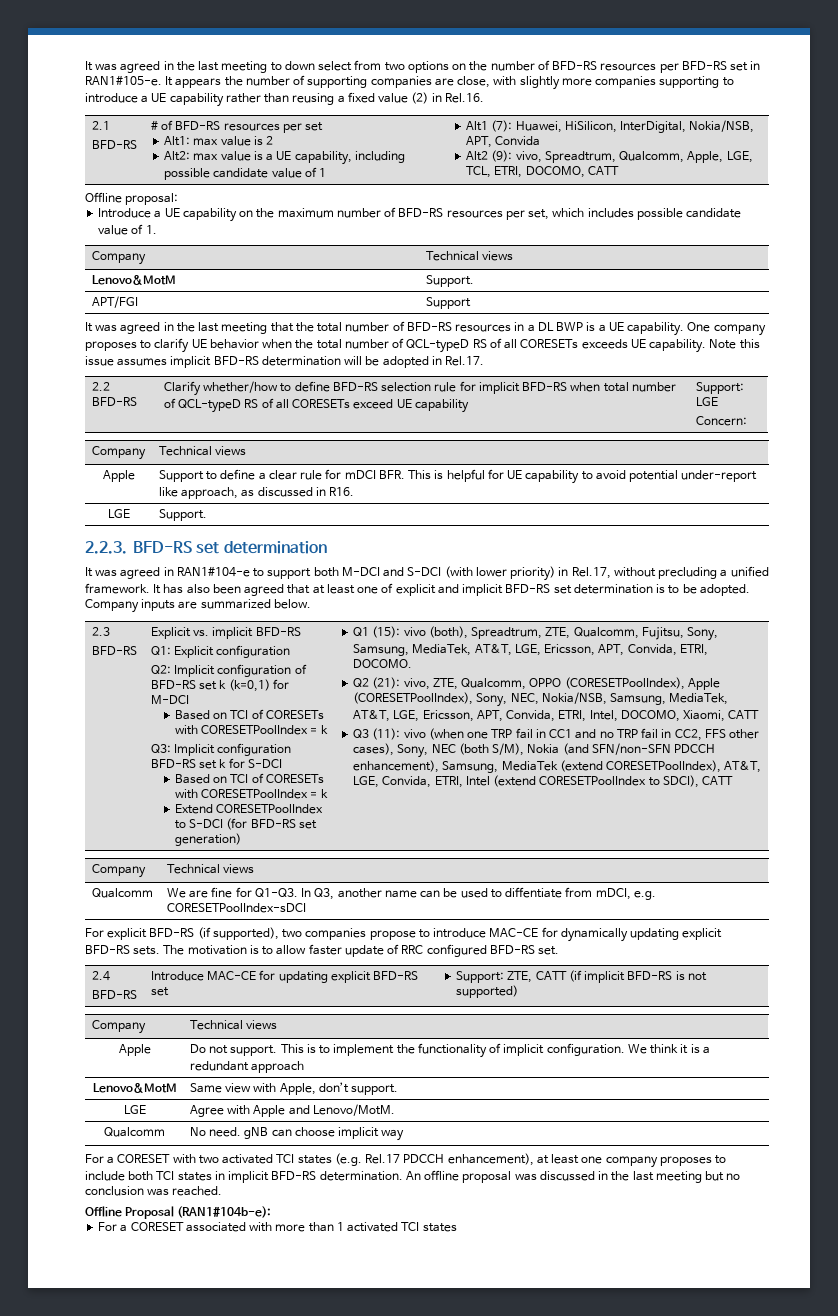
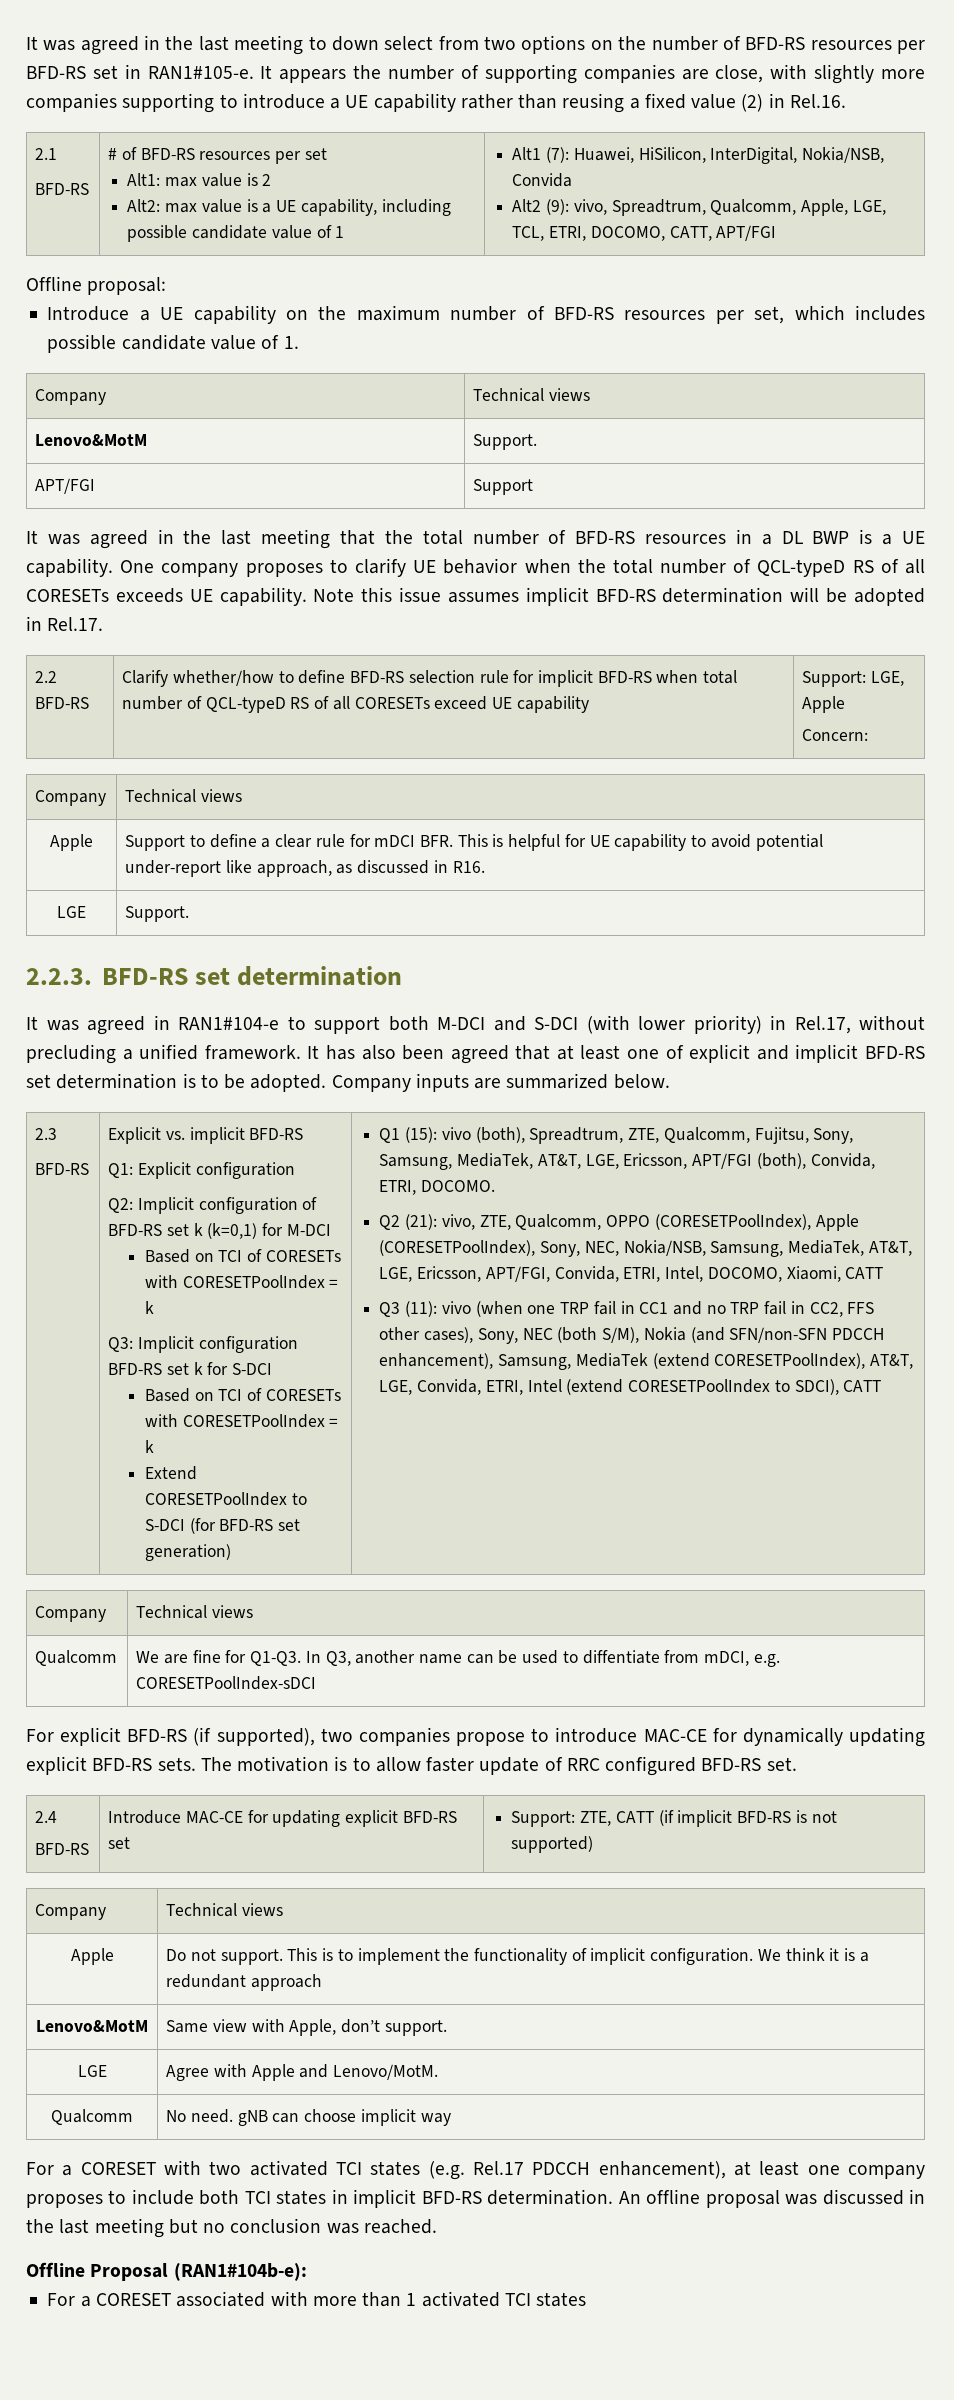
[466,136,493,148] APT, -> (885, 155) none
[587,166,619,175] CATT -> [669,225,777,241] CATT, APT/FGI
[695,397,718,406] LGE -> [870,671,904,686] [802,696,846,713] LGE, Apple
[598,644,625,656] APT, -> [692,1153,806,1169] APT/FGI (both),
[476,710,503,722] APT, -> [485,1266,550,1282] APT/FGI,

